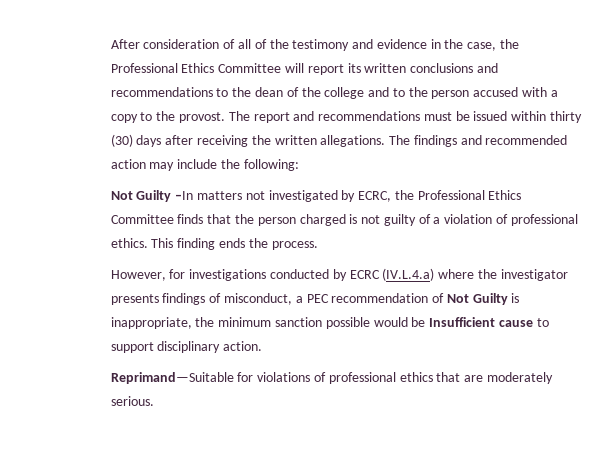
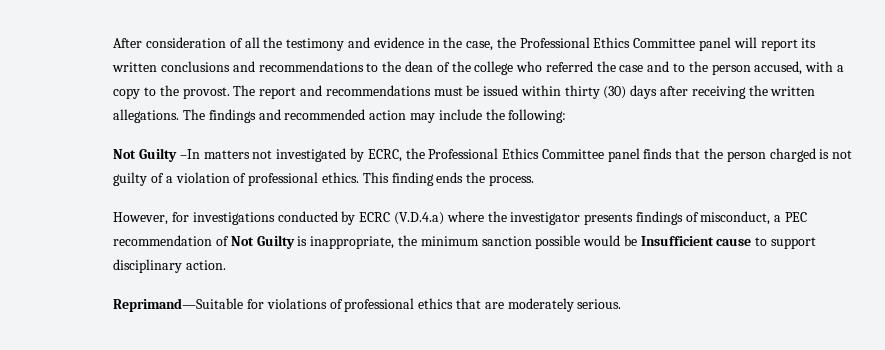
[254,39,267,49] of -> (260, 42) none
(282, 68) none -> [698,37,731,51] panel
(365, 93) none -> [516,61,644,72] who referred the case
[473,87,519,97] accused -> [754,61,803,75] accused,
(174, 219) none -> [607,148,640,162] panel
[382,268,435,281] (IV.L.4.a) -> [393,212,444,225] (V.D.4.a)

